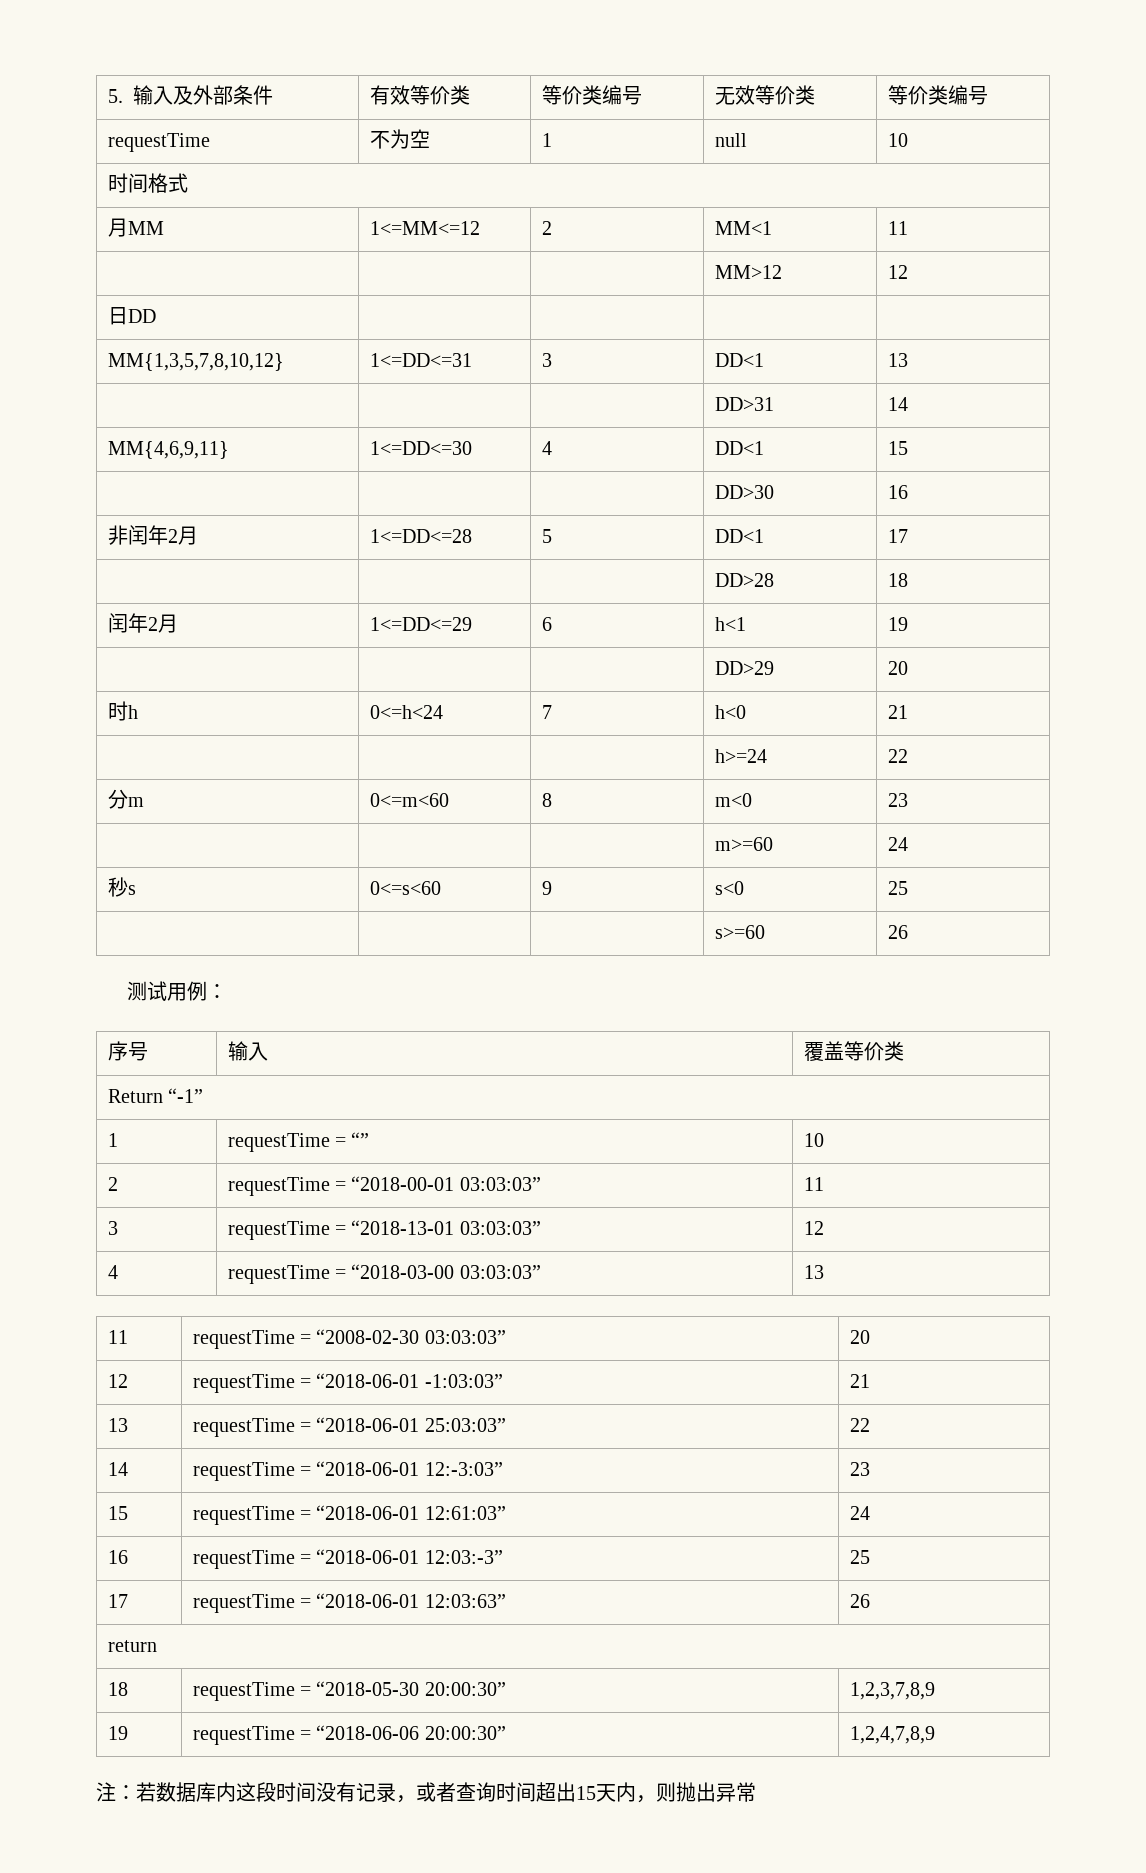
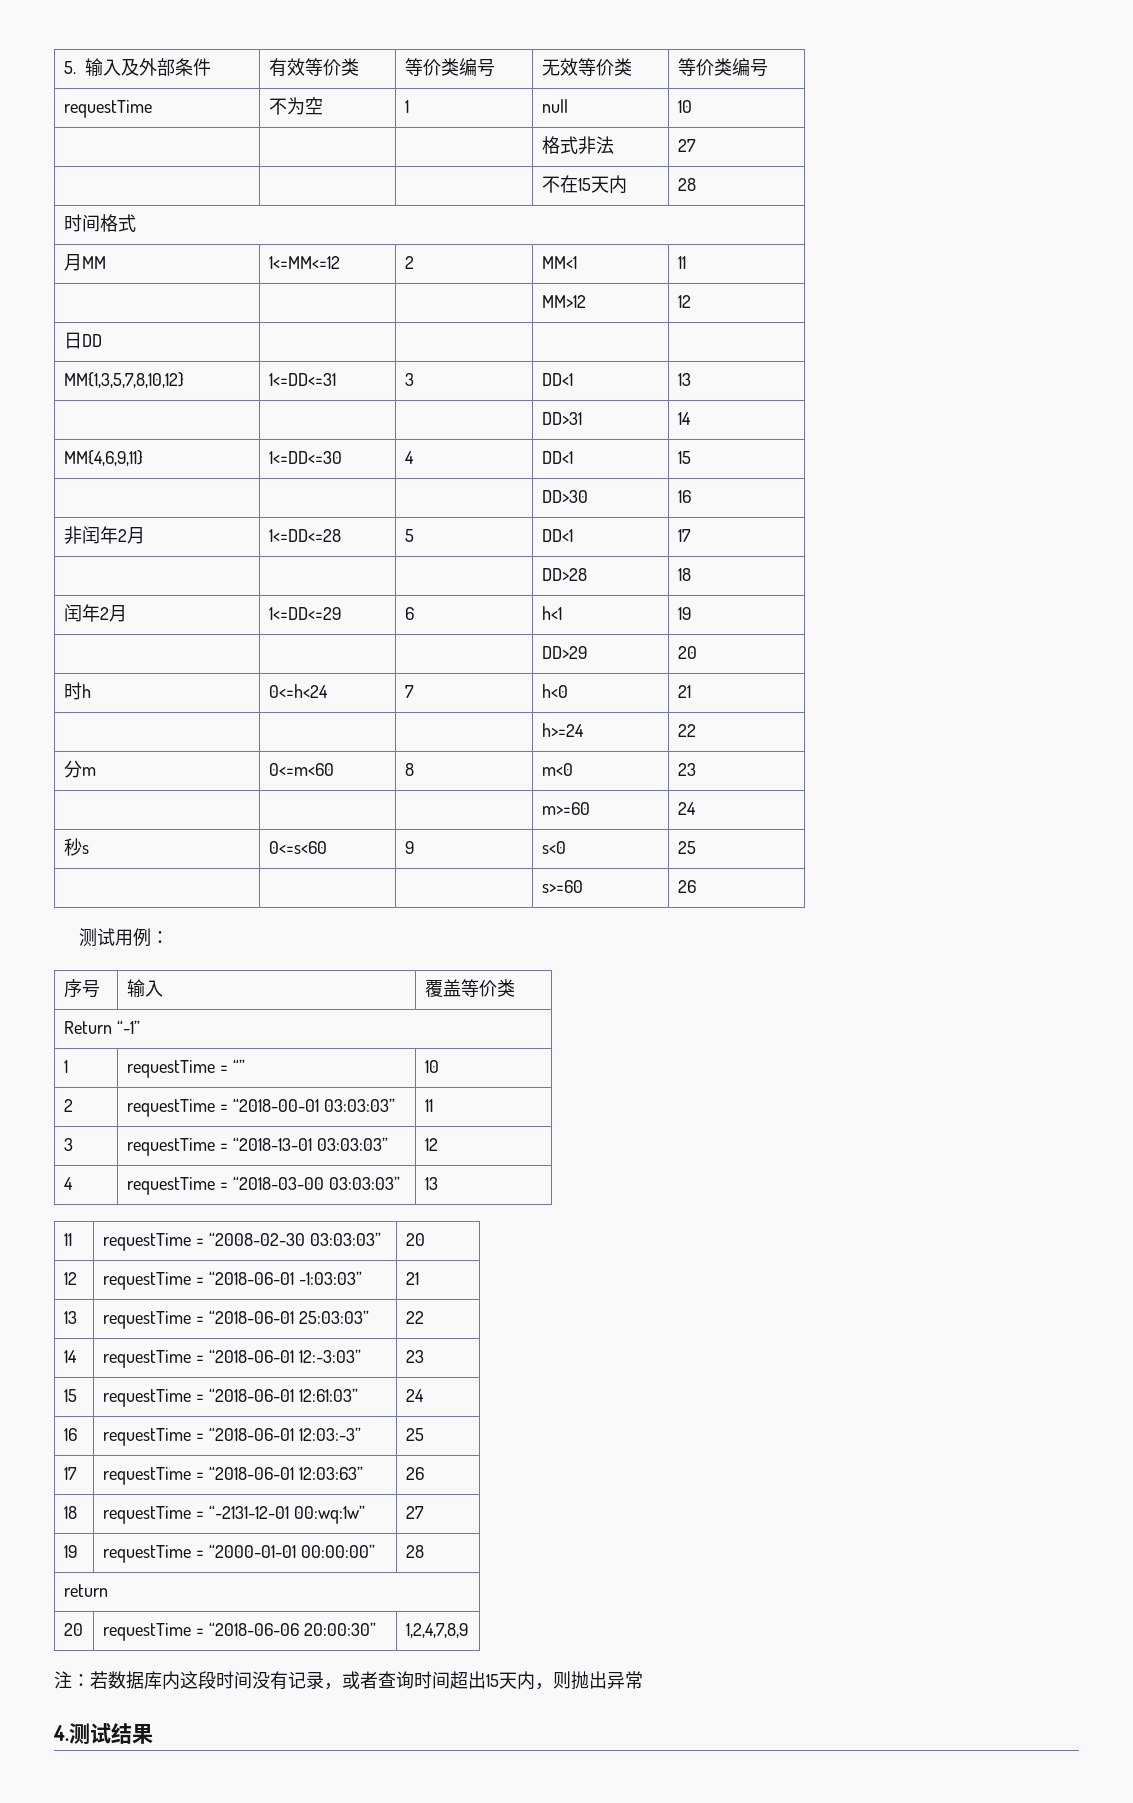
(908, 140) none -> [541,136,614,154] [677,139,696,152] [541,175,627,194] [677,178,696,191] // | | | 格式非法 | 27 // | | | 不在15天内 | 28
[107,1640,157,1652] // return -> (424, 1473) none
[316,1681,506,1696] [849,1682,935,1700] [107,1726,128,1740] “2018-05-30 20:00:30” | 1,2,3,7,8,9 // 19 -> [208,1505,365,1524] [405,1506,424,1519] [63,1545,77,1558] [102,1544,375,1563] [405,1545,424,1558] [63,1584,108,1597] [63,1623,83,1636] “-2131-12-01 00:wq:1w” | 27 // 19 | requestTime = “2000-01-01 00:00:00” | 28 // return // 20
(756, 1792) none -> [53,1723,153,1744] // 4.测试结果

